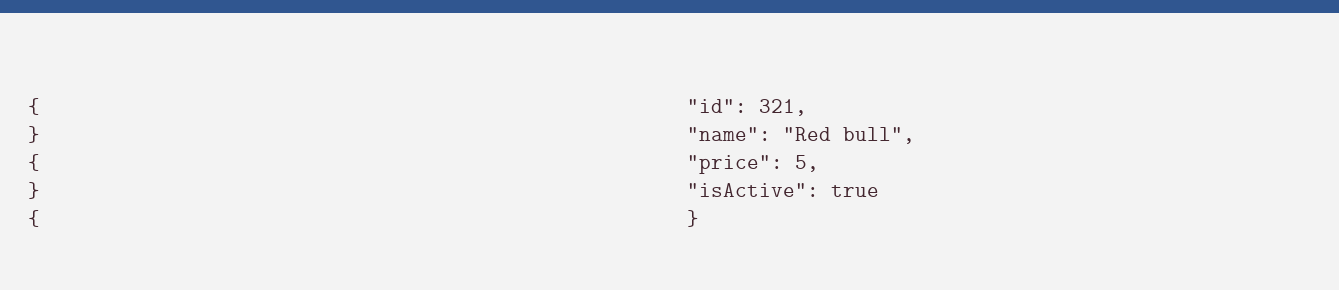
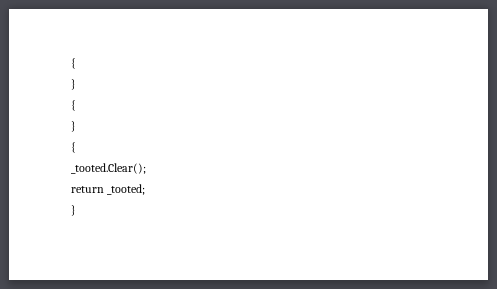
[687,99,807,116] [687,127,915,144] [687,155,819,174] [687,183,879,197] "id": 321, // "name": "Red bull", // "price": 5, // "isActive": true -> [71,163,146,174] [71,184,146,195] _tooted.Clear(); // return _tooted;

